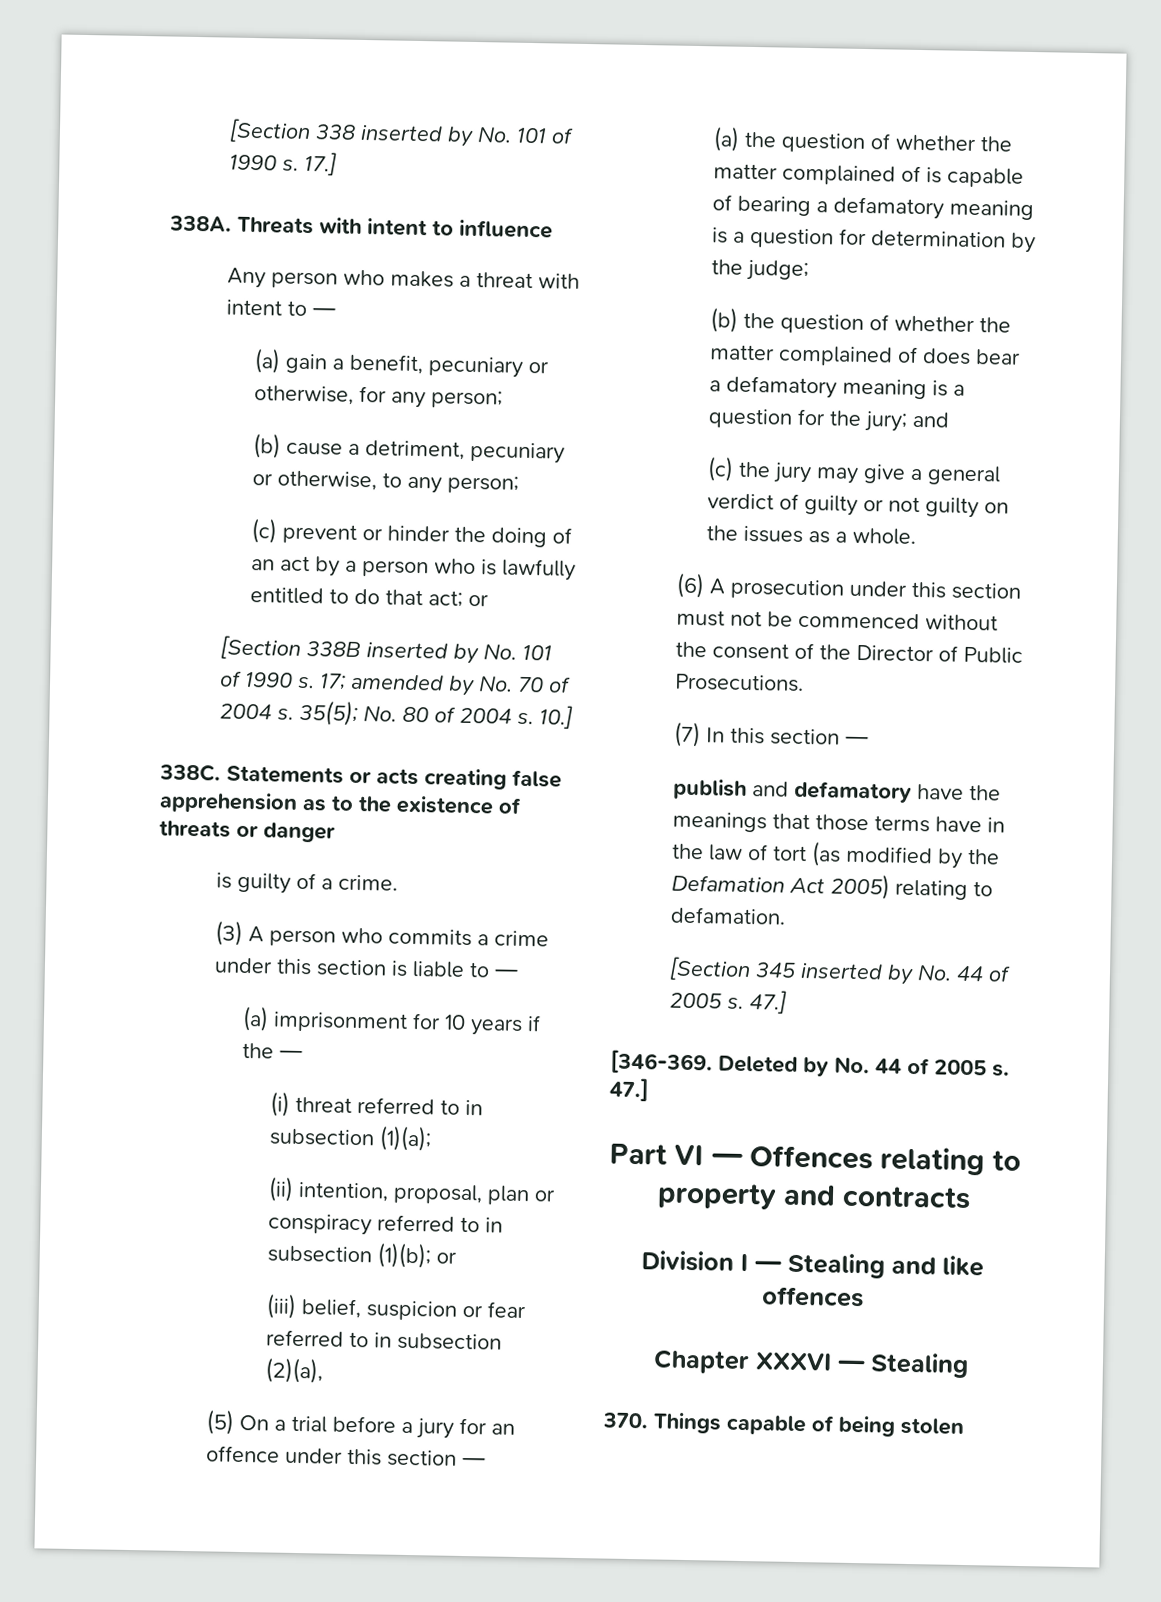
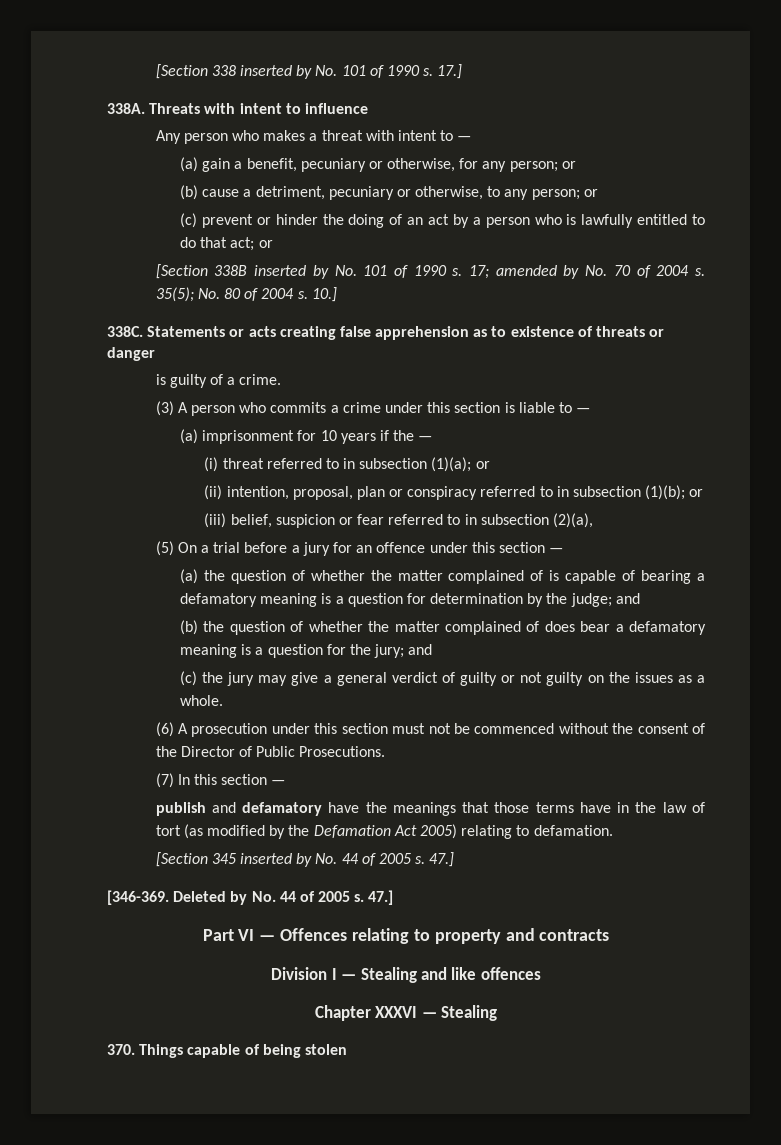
(504, 399) none -> [561,161,576,169] or
(520, 484) none -> [583,189,598,197] or
[358,796,392,813] the -> (507, 331) none
(433, 1138) none -> [475,461,490,469] or
(810, 270) none -> [615,593,640,604] and

